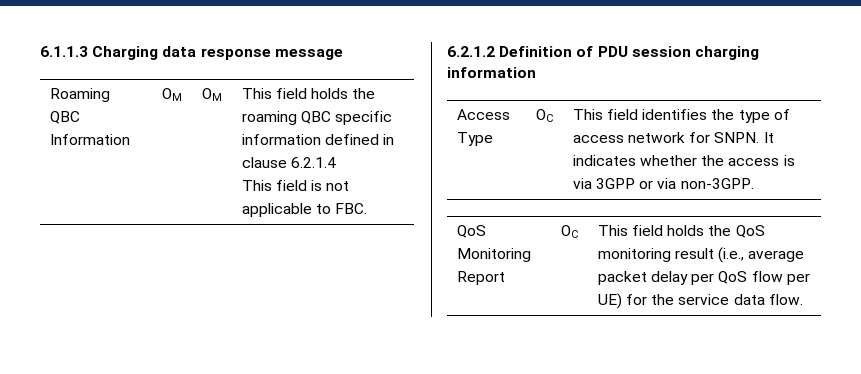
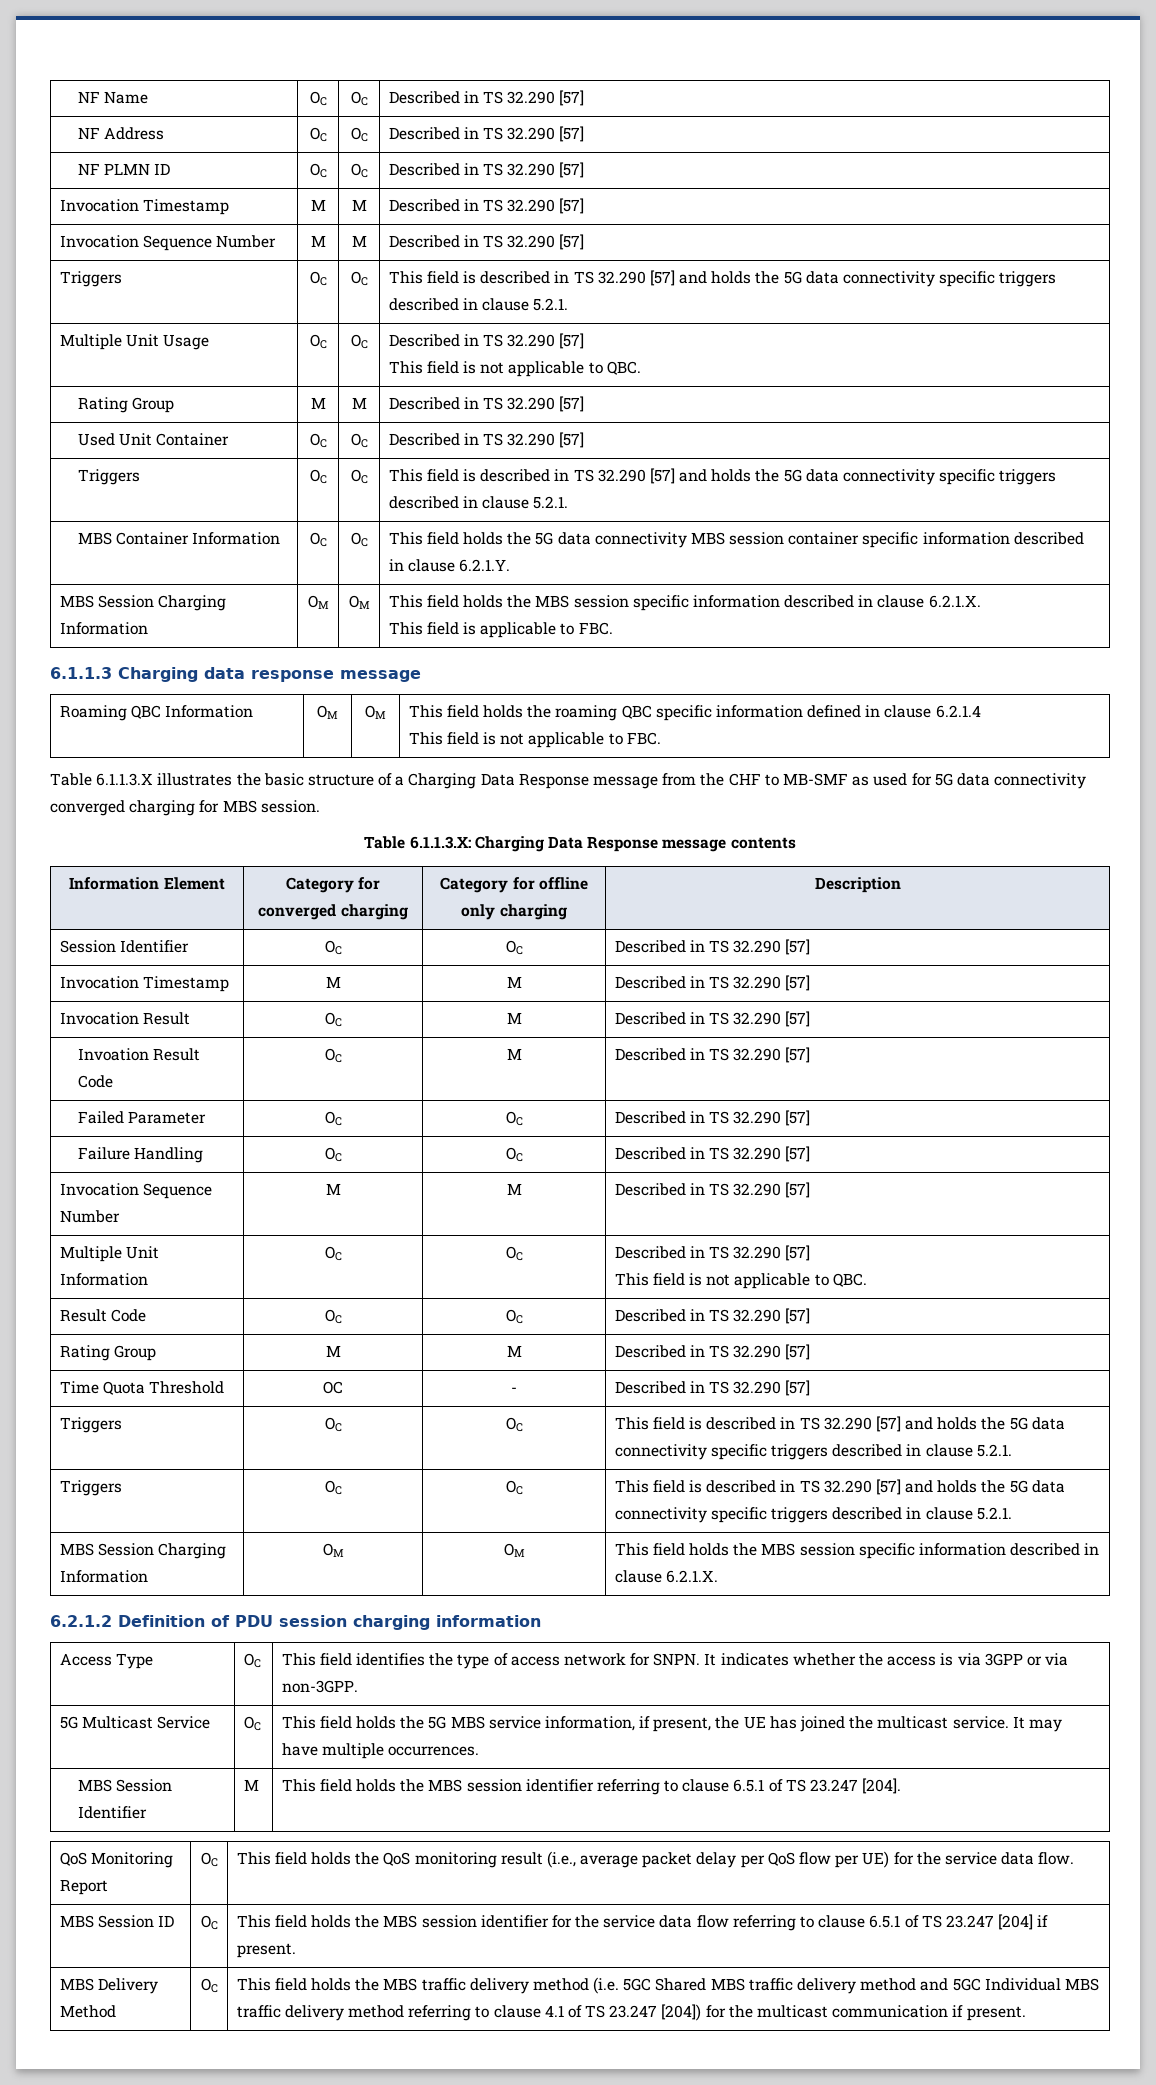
(40, 51) none -> [78,91,149,104] [309,91,327,106] [350,91,368,106] [388,90,585,106] [78,127,165,140] [309,127,327,142] [350,127,368,142] [388,126,585,142] [78,163,171,175] [309,163,327,178] [350,163,368,178] [388,162,585,178] [59,199,229,215] [310,199,326,211] [351,199,367,211] [388,198,585,214] [59,235,276,251] [310,235,326,247] [351,235,367,247] [388,234,585,250] [59,271,122,287] [309,271,327,286] [350,271,368,286] [388,270,1057,287] [388,298,569,311] [59,334,209,350] [309,334,327,349] [350,334,368,349] [388,333,585,349] [388,361,641,377] [78,397,175,413] [310,397,326,409] [351,397,367,409] [388,396,585,412] [78,433,230,446] [309,433,327,448] [350,433,368,448] [388,432,585,448] [78,469,141,485] [309,469,327,484] [350,469,368,484] [388,468,1057,485] [388,496,569,509] [78,532,281,545] [309,532,327,547] [350,532,368,547] [388,532,1084,548] [388,559,510,572] [59,595,226,611] [59,622,148,635] [307,595,329,609] [348,595,370,609] [388,595,981,611] [388,622,613,638] NF Name | OC | OC | Described in TS 32.290 [57] // NF Address | OC | OC | Described in TS 32.290 [57] // NF PLMN ID | OC | OC | Described in TS 32.290 [57] // Invocation Timestamp | M | M | Described in TS 32.290 [57] // Invocation Sequence Number | M | M | Described in TS 32.290 [57] // Triggers | OC | OC | This field is described in TS 32.290 [57] and holds the 5G data connectivity specific triggers described in clause 5.2.1. // Multiple Unit Usage | OC | OC | Described in TS 32.290 [57] // This field is not applicable to QBC. // Rating Group | M | M | Described in TS 32.290 [57] // Used Unit Container | OC | OC | Described in TS 32.290 [57] // Triggers | OC | OC | This field is described in TS 32.290 [57] and holds the 5G data connectivity specific triggers described in clause 5.2.1. // MBS Container Information | OC | OC | This field holds the 5G data connectivity MBS session container specific information described in clause 6.2.1.Y. // MBS Session Charging Information | OM | OM | This field holds the MBS session specific information described in clause 6.2.1.X. // This field is applicable to FBC. //
(368, 208) none -> [50,773,1087,789] [50,800,320,816] [364,836,796,852] [69,877,225,890] [285,877,381,893] [258,904,408,920] [440,877,588,893] [461,904,567,920] [814,877,901,893] [59,940,189,953] [324,940,342,955] [505,940,523,955] [614,939,811,955] [59,976,229,992] [325,976,341,988] [506,976,522,988] [614,975,811,991] [59,1012,190,1025] [324,1012,342,1027] [506,1012,522,1024] [614,1011,811,1027] [78,1048,201,1061] [78,1075,114,1088] [324,1048,342,1063] [506,1048,522,1060] [614,1047,811,1063] [78,1111,207,1124] [324,1111,342,1126] [505,1111,523,1126] [614,1110,811,1126] [78,1147,204,1163] [324,1147,342,1162] [505,1147,523,1162] [614,1146,811,1162] [59,1183,212,1199] [59,1210,120,1223] [325,1183,341,1195] [506,1183,522,1195] [614,1182,811,1198] [59,1246,159,1262] [59,1273,148,1286] [324,1246,342,1261] [505,1246,523,1261] [614,1245,811,1261] [614,1273,867,1289] [59,1309,146,1322] [324,1309,342,1324] [505,1309,523,1324] [614,1308,811,1324] [59,1345,156,1361] [325,1345,341,1357] [506,1345,522,1357] [614,1344,811,1360] [59,1381,224,1395] [323,1381,344,1394] [511,1387,517,1393] [614,1380,811,1396] [59,1417,122,1433] [324,1417,342,1432] [505,1417,523,1432] [614,1416,1065,1432] [614,1444,1012,1460] [59,1480,122,1496] [324,1480,342,1495] [505,1480,523,1495] [614,1479,1065,1495] [614,1507,1012,1523] [59,1543,226,1559] [59,1570,148,1583] [322,1543,344,1557] [503,1543,525,1557] [614,1543,1100,1559] [614,1570,718,1583] // Table 6.1.1.3.X illustrates the basic structure of a Charging Data Response message from the CHF to MB-SMF as used for 5G data connectivity converged charging for MBS session. // Table 6.1.1.3.X: Charging Data Response message contents // Information Element | Category for converged charging | Category for offline only charging | Description // Session Identifier | OC | OC | Described in TS 32.290 [57] // Invocation Timestamp | M | M | Described in TS 32.290 [57] // Invocation Result | OC | M | Described in TS 32.290 [57] // Invoation Result Code | OC | M | Described in TS 32.290 [57] // Failed Parameter | OC | OC | Described in TS 32.290 [57] // Failure Handling | OC | OC | Described in TS 32.290 [57] // Invocation Sequence Number | M | M | Described in TS 32.290 [57] // Multiple Unit Information | OC | OC | Described in TS 32.290 [57] // This field is not applicable to QBC. // Result Code | OC | OC | Described in TS 32.290 [57] // Rating Group | M | M | Described in TS 32.290 [57] // Time Quota Threshold | OC | - | Described in TS 32.290 [57] // Triggers | OC | OC | This field is described in TS 32.290 [57] and holds the 5G data connectivity specific triggers described in clause 5.2.1. // Triggers | OC | OC | This field is described in TS 32.290 [57] and holds the 5G data connectivity specific triggers described in clause 5.2.1. // MBS Session Charging Information | OM | OM | This field holds the MBS session specific information described in clause 6.2.1.X.
(754, 183) none -> [59,1716,210,1729] [243,1716,261,1731] [281,1716,1062,1732] [281,1743,479,1759] [78,1779,173,1792] [78,1806,148,1819] [243,1779,259,1791] [281,1778,902,1795] // 5G Multicast Service | OC | This field holds the 5G MBS service information, if present, the UE has joined the multicast service. It may have multiple occurrences. // MBS Session Identifier | M | This field holds the MBS session identifier referring to clause 6.5.1 of TS 23.247 [204].
(803, 299) none -> [59,1915,174,1928] [200,1915,218,1930] [236,1914,1049,1931] [236,1943,296,1958] [59,1978,158,1994] [59,2005,116,2018] [200,1978,218,1993] [236,1977,1099,1994] [236,2004,1026,2021] // MBS Session ID | OC | This field holds the MBS session identifier for the service data flow referring to clause 6.5.1 of TS 23.247 [204] if present. // MBS Delivery Method | OC | This field holds the MBS traffic delivery method (i.e. 5GC Shared MBS traffic delivery method and 5GC Individual MBS traffic delivery method referring to clause 4.1 of TS 23.247 [204]) for the multicast communication if present.

